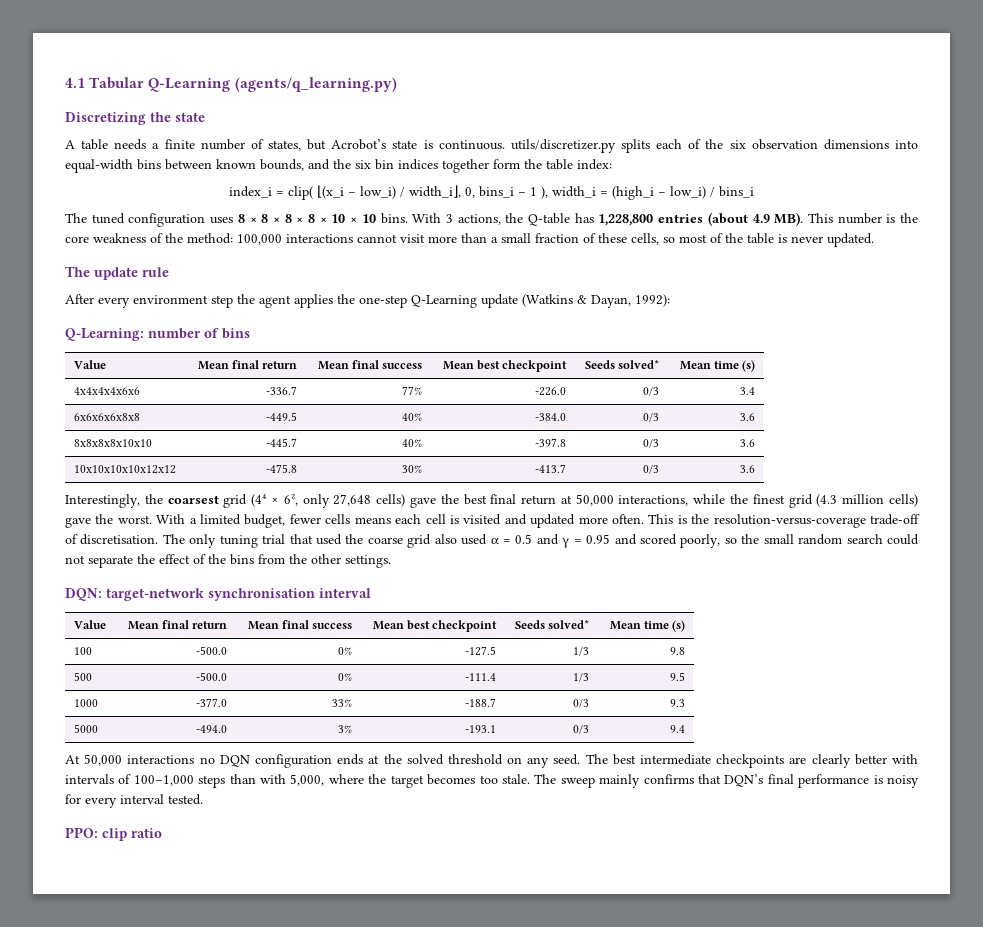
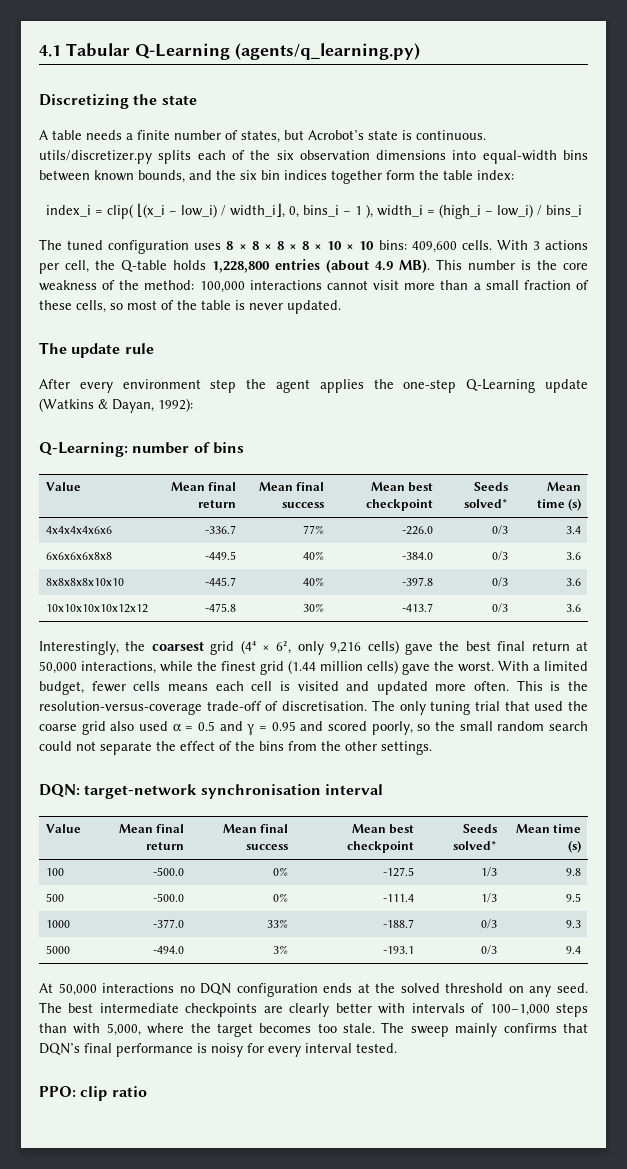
[380,213,501,225] bins. With 3 actions, -> [378,240,589,253] [39,260,89,274] bins: 409,600 cells. With 3 actions per cell,
[574,213,594,223] has -> [173,260,206,270] holds
[333,494,372,506] 27,648 -> [330,642,362,654] 9,216
[816,494,838,507] (4.3 -> [288,660,316,674] (1.44

